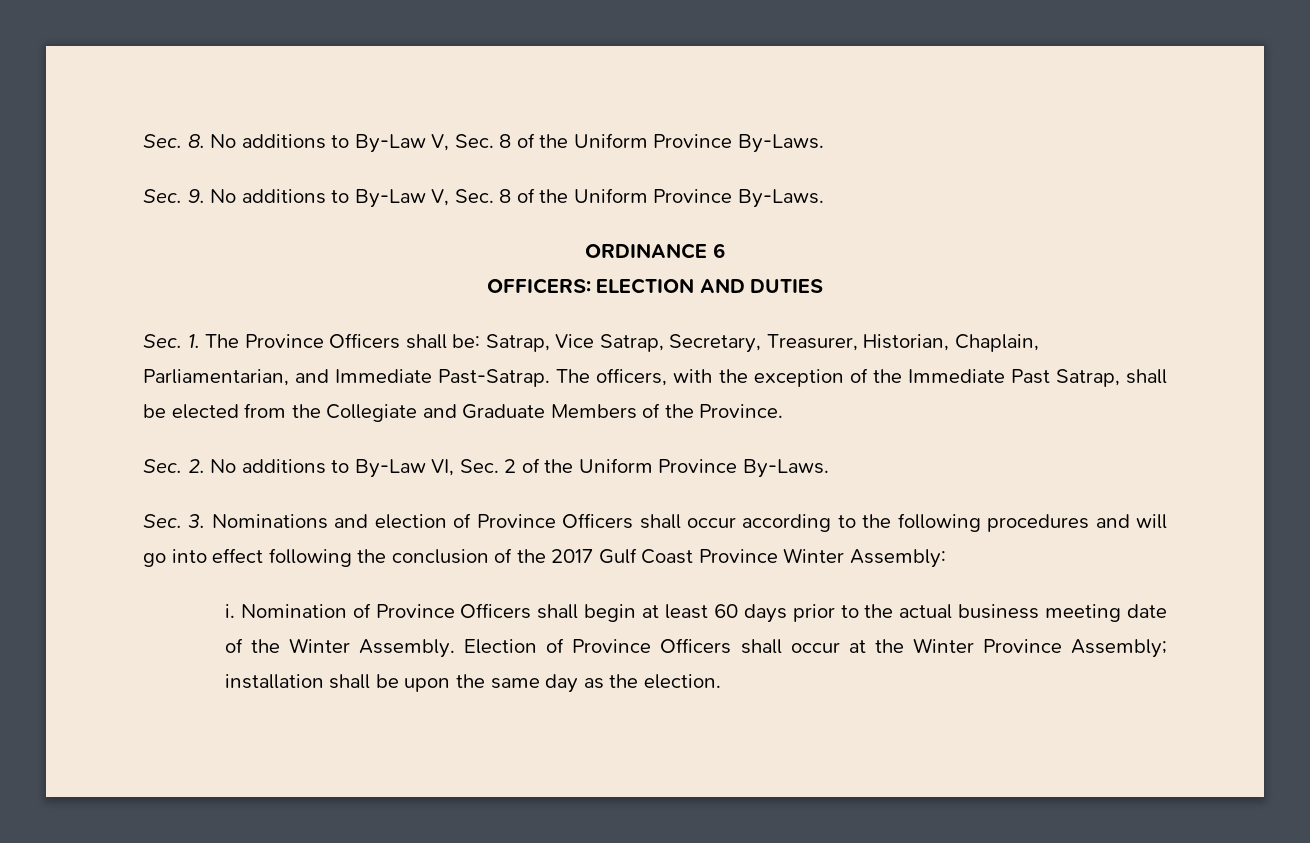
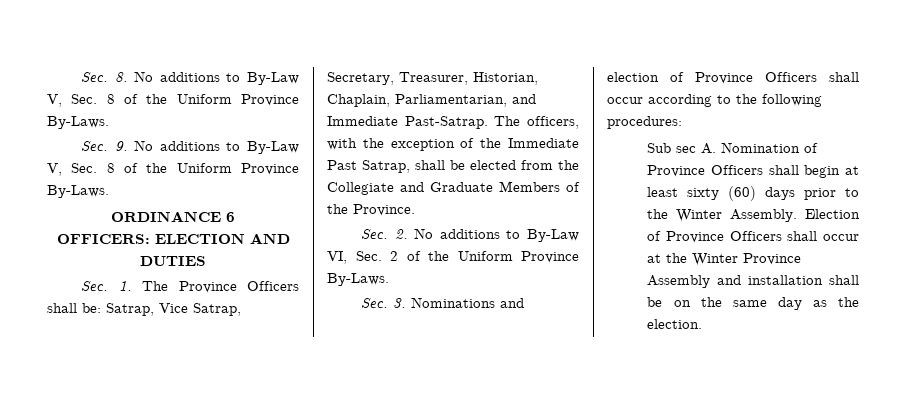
[987,514,1167,532] [143,548,946,568] [224,604,235,618] procedures and will go into effect following the conclusion of the 2017 Gulf Coast Province Winter Assembly: // i. -> [607,116,682,129] [647,143,717,154] procedures: // Sub sec A.
[713,604,738,618] 60 -> [687,186,757,201] sixty (60)
[899,604,1167,622] [224,638,280,653] actual business meeting date of the -> (669, 214) none
[1071,639,1167,658] Assembly; -> [647,275,742,288] Assembly and
[404,678,451,692] upon -> [673,300,691,307] on

